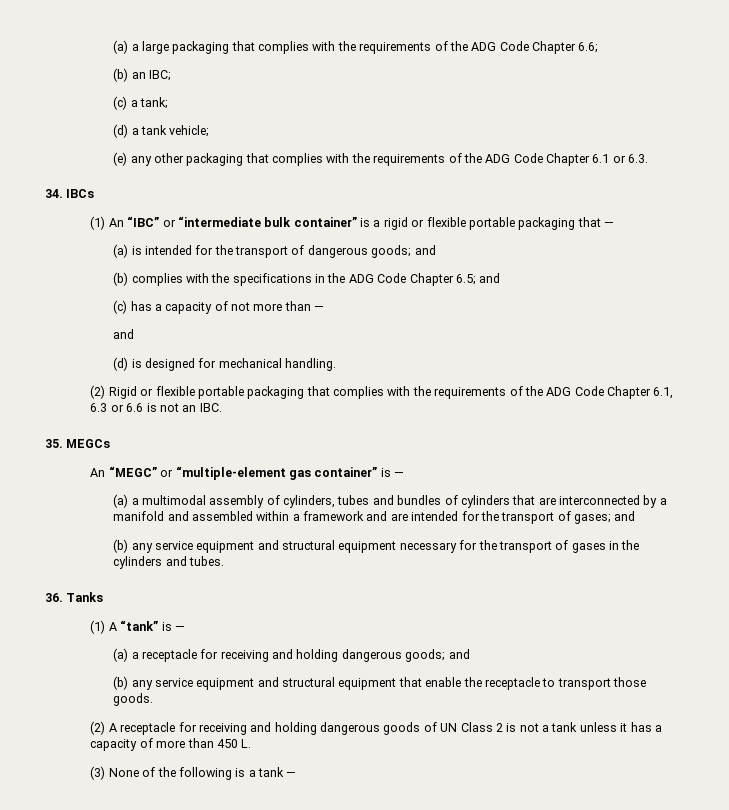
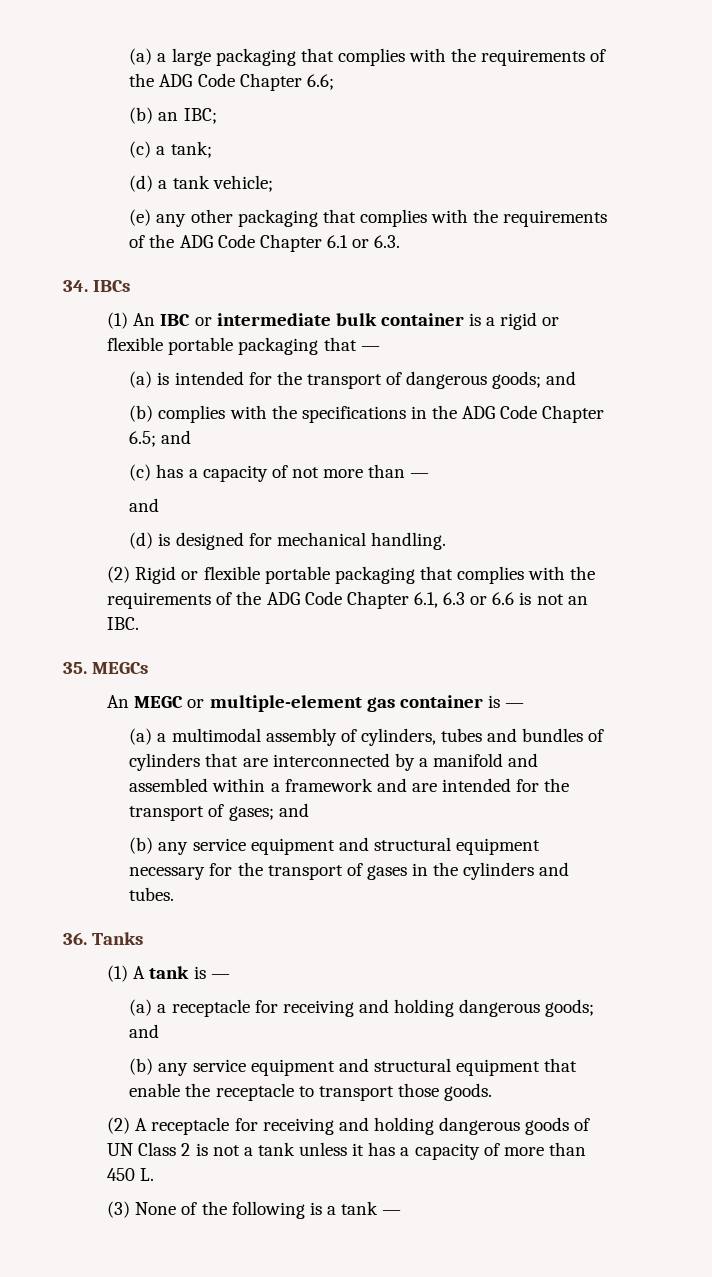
[127,216,357,227] “IBC” or “intermediate bulk container” -> [160,313,464,326] IBC or intermediate bulk container
[108,466,378,480] “MEGC” or “multiple-element gas container” -> [134,695,483,712] MEGC or multiple-element gas container
[120,620,159,631] “tank” -> [149,966,190,979] tank

